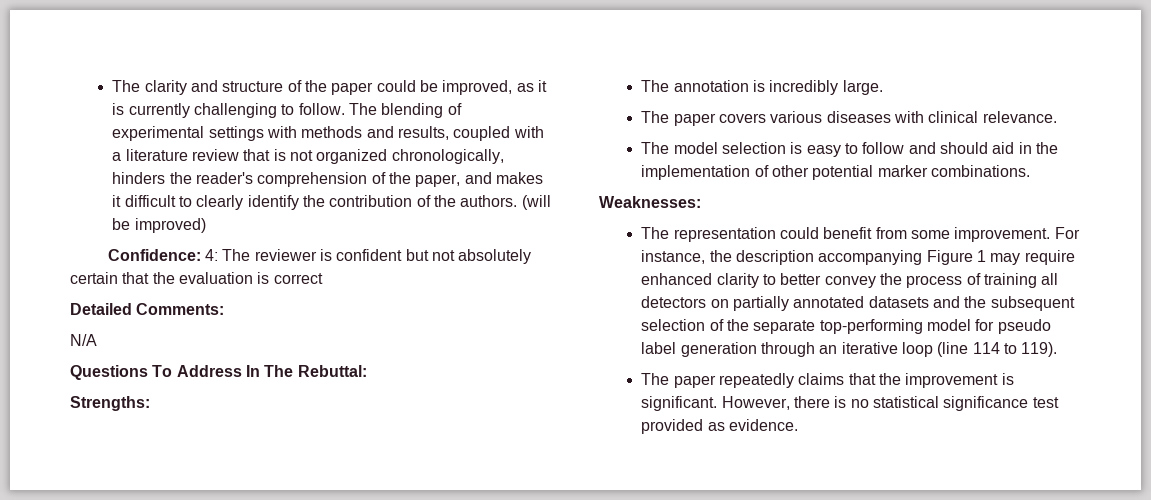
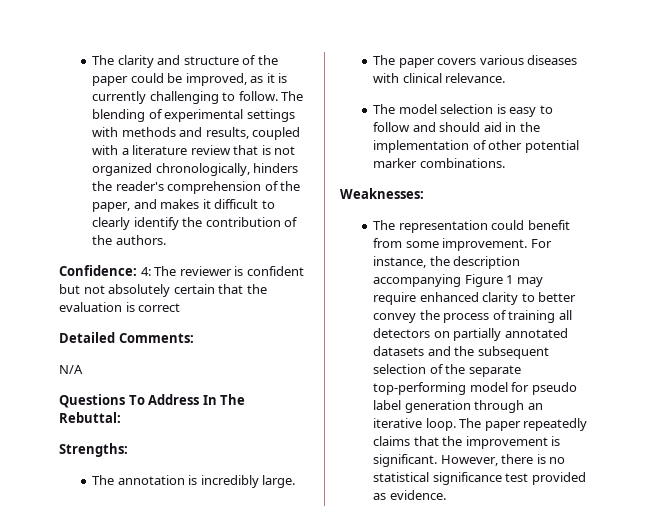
[521,195,551,210] [112,218,206,233] (will be improved) -> (166, 240) none
[901,342,1058,357] loop (line 114 to 119). // -> [425,418,456,431] loop.

